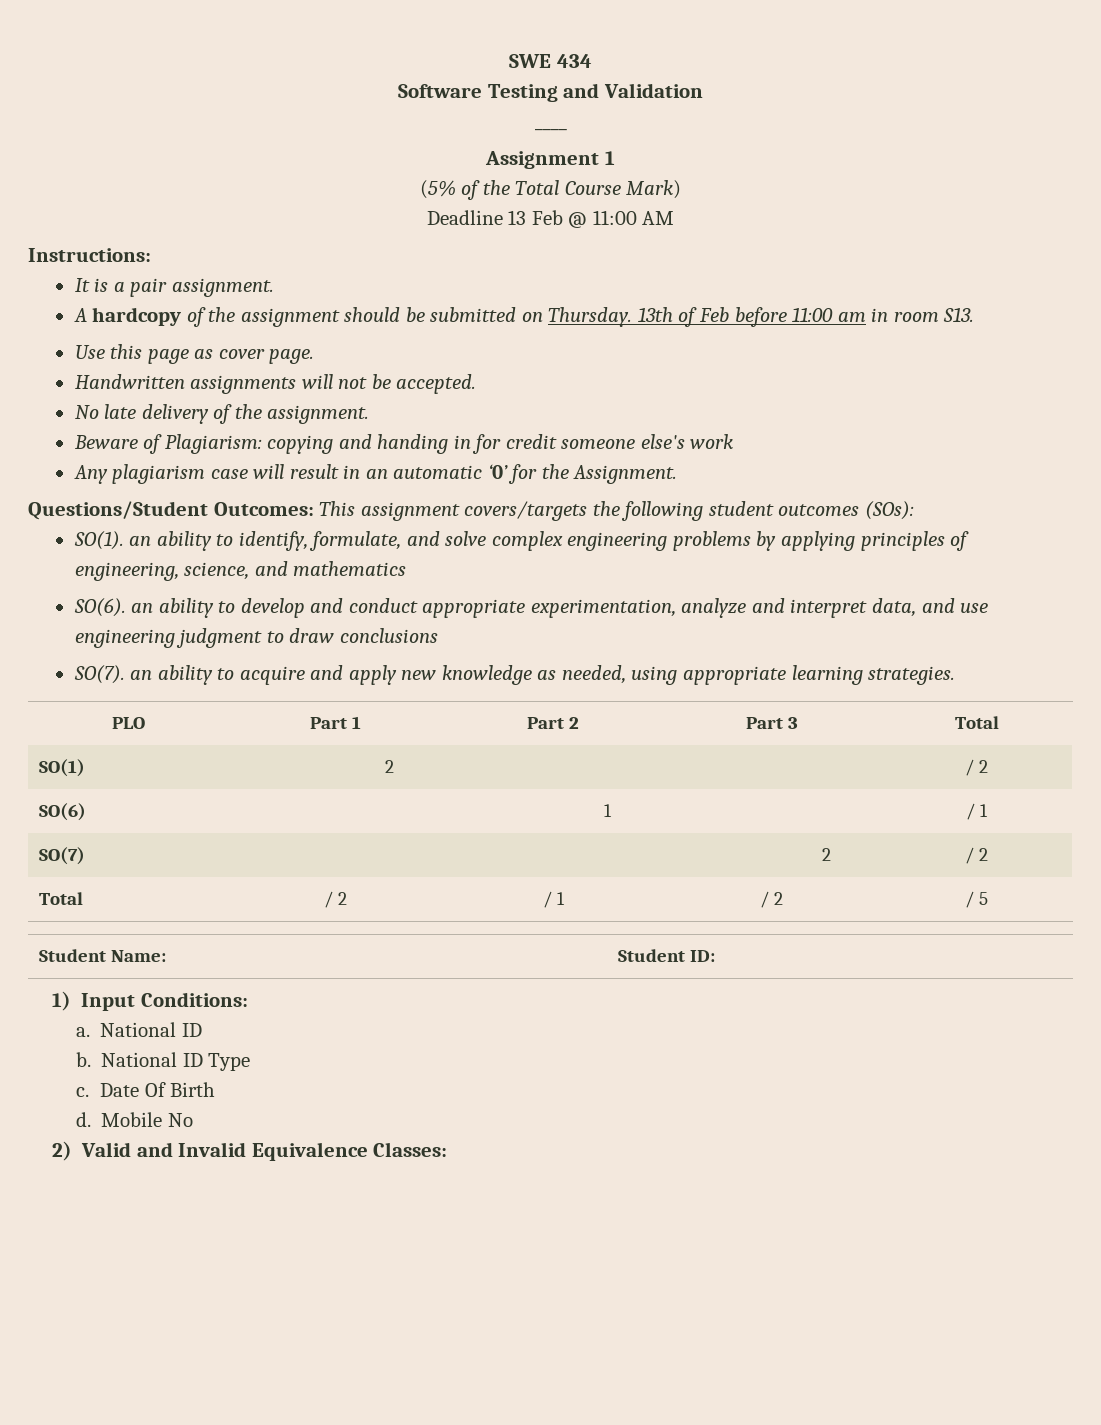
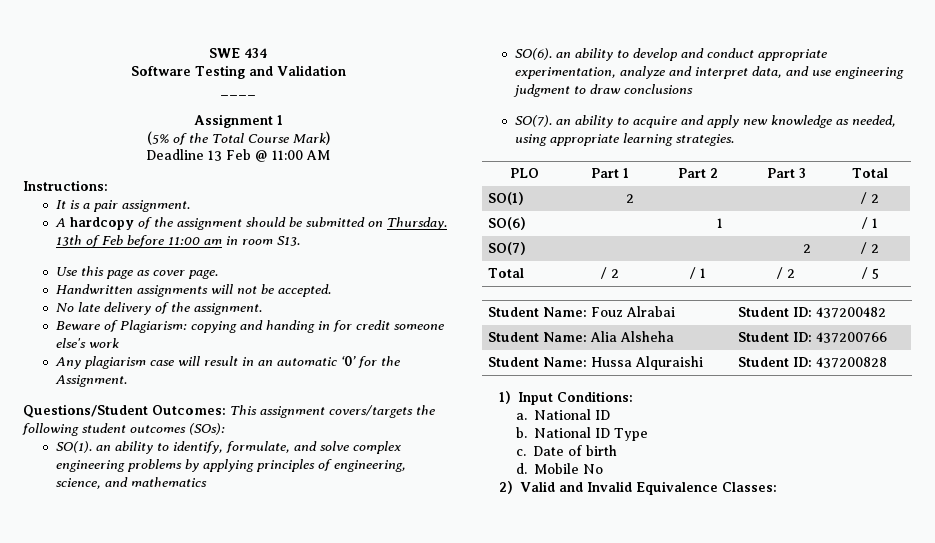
[617,949,715,962] | Student ID: -> [590,306,675,317] [737,307,886,318] [487,331,674,342] [737,332,887,343] [487,356,703,370] [737,357,887,368] Fouz Alrabai | Student ID: 437200482 // Student Name: Alia Alsheha | Student ID: 437200766 // Student Name: Hussa Alquraishi | Student ID: 437200828
[144,1082,216,1097] Of Birth -> [568,445,618,456] of birth

